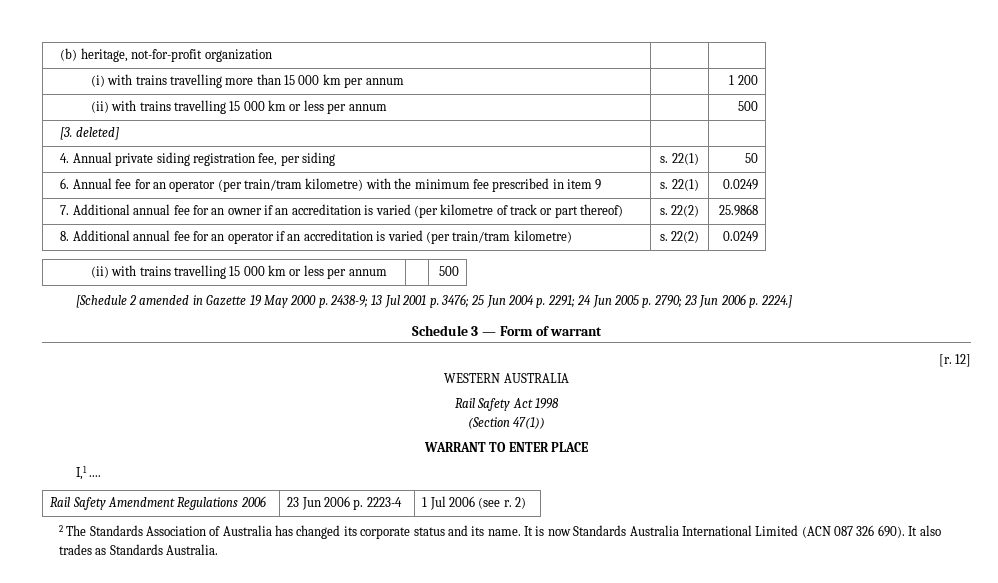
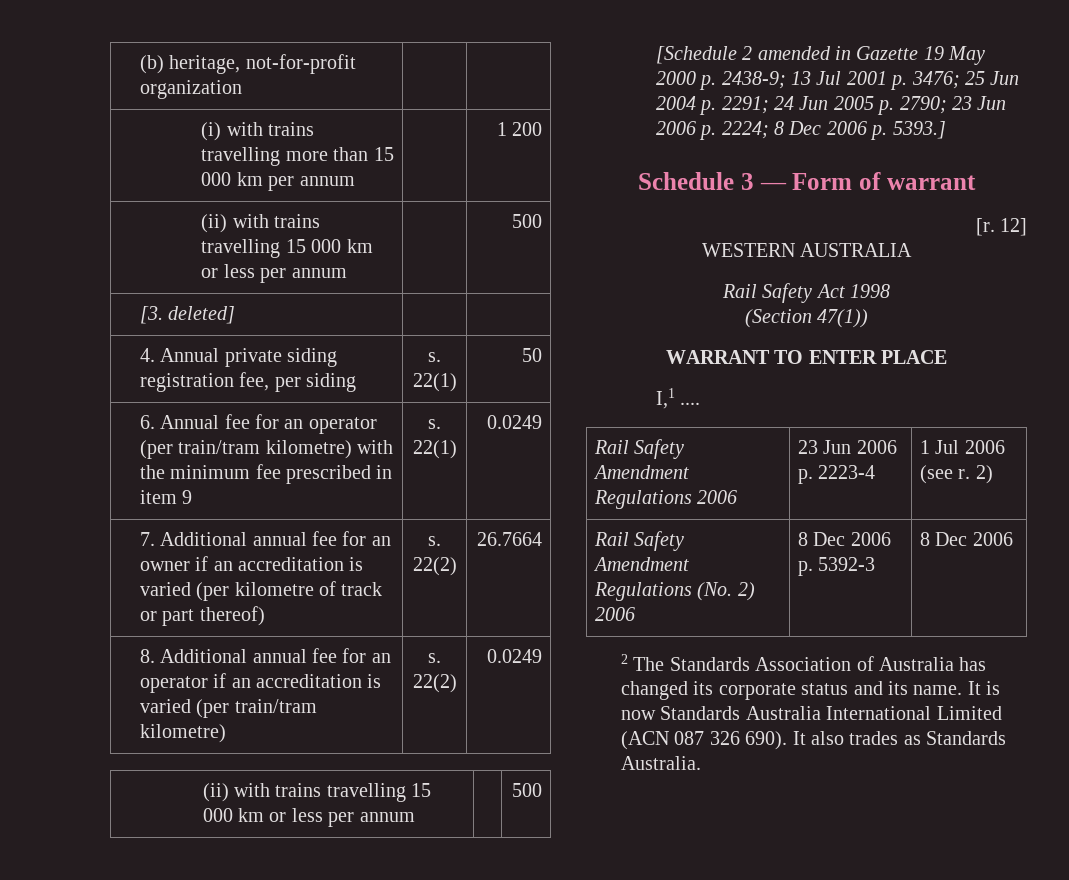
[718,204,758,216] 25.9868 -> [477,532,543,546] 26.7664
[760,295,792,308] 2224.] -> [721,121,946,140] 2224; 8 Dec 2006 p. 5393.]
(527, 503) none -> [593,531,685,551] [592,557,689,571] [593,582,755,601] [594,607,635,621] [797,532,891,546] [797,557,876,576] [919,532,1013,546] // Rail Safety Amendment Regulations (No. 2) 2006 | 8 Dec 2006 p. 5392-3 | 8 Dec 2006

